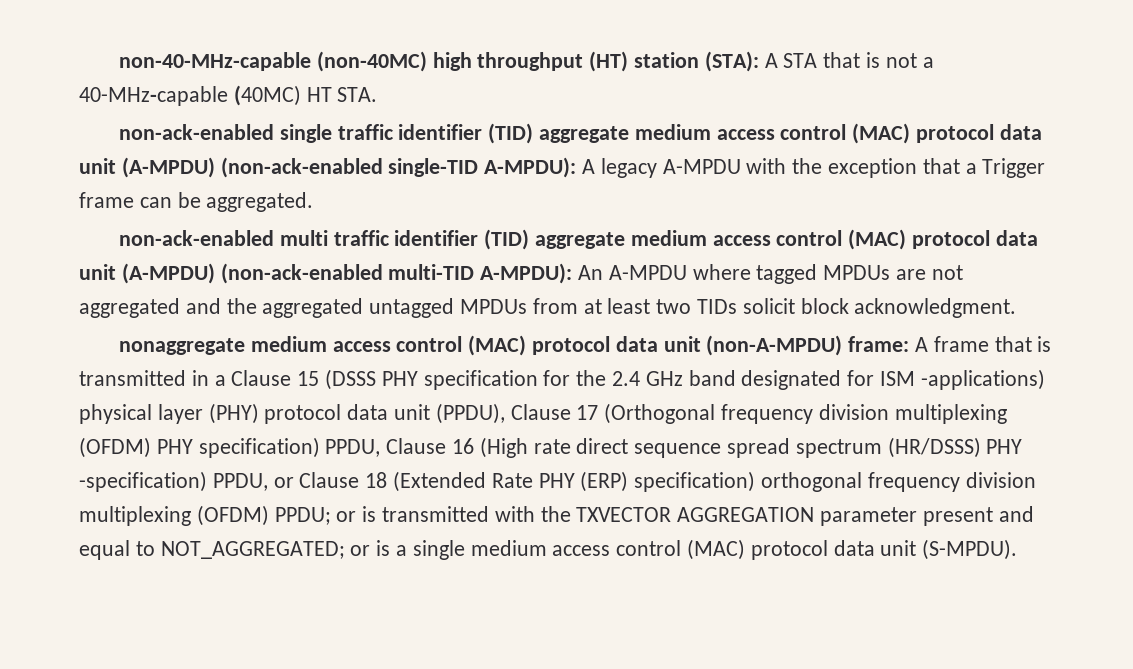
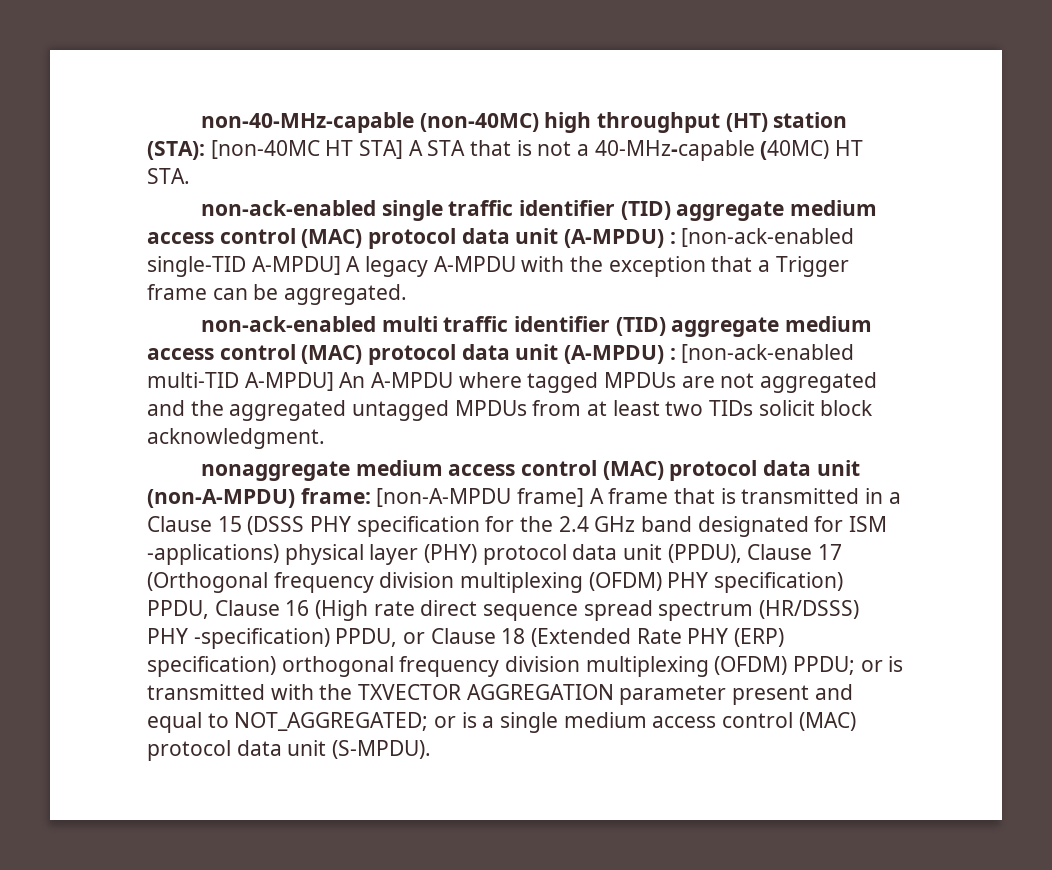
(759, 61) none -> [210,140,404,159] [non-40MC HT STA]
[220,157,577,178] (non-ack-enabled single-TID A-MPDU): -> [669,228,855,247] [147,256,341,277] : [non-ack-enabled single-TID A-MPDU]
[220,263,573,284] (non-ack-enabled multi-TID A-MPDU): -> [669,344,855,363] [147,372,334,391] : [non-ack-enabled multi-TID A-MPDU]
(910, 344) none -> [376,488,585,507] [non-A-MPDU frame]

